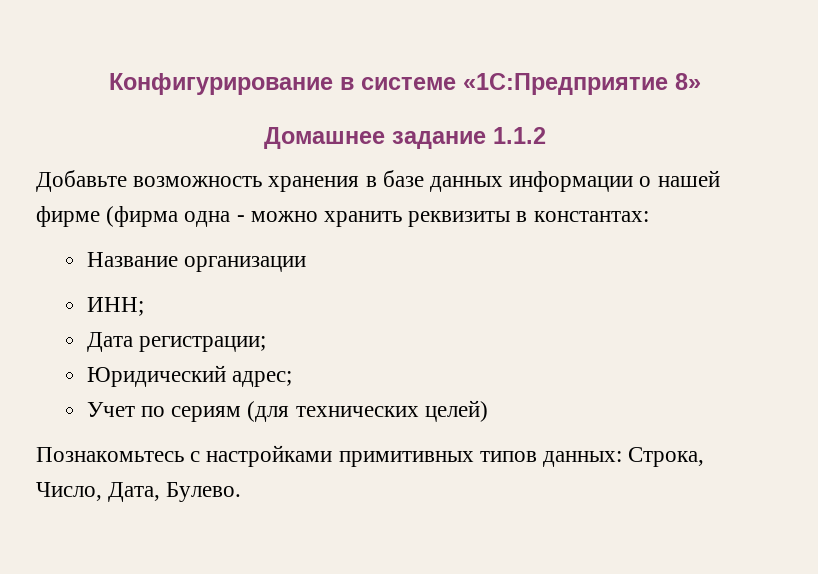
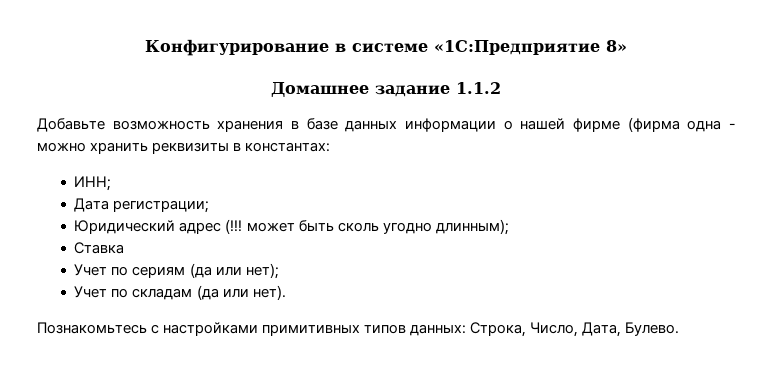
[86,252,306,272] // Название организации -> (331, 147) none
[231,371,292,387] [86,400,488,422] адрес; // Учет по сериям (для технических целей) -> [179,219,509,235] [74,242,125,254] [74,263,279,279] [74,285,286,300] адрес (!!! может быть сколь угодно длинным); // Ставка // Учет по сериям (да или нет); // Учет по складам (да или нет).

